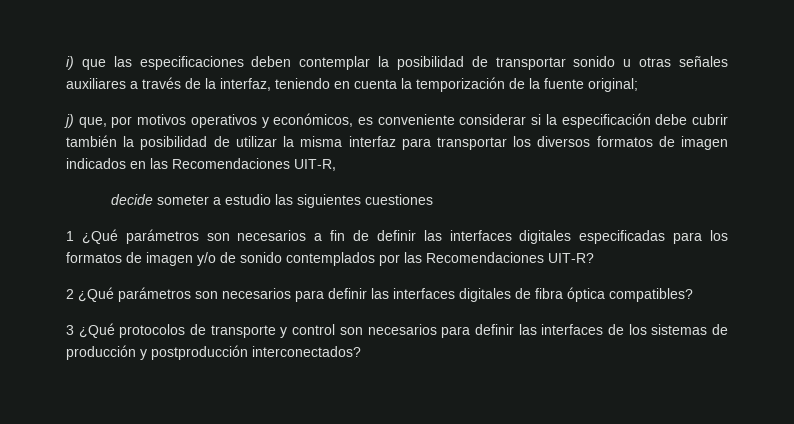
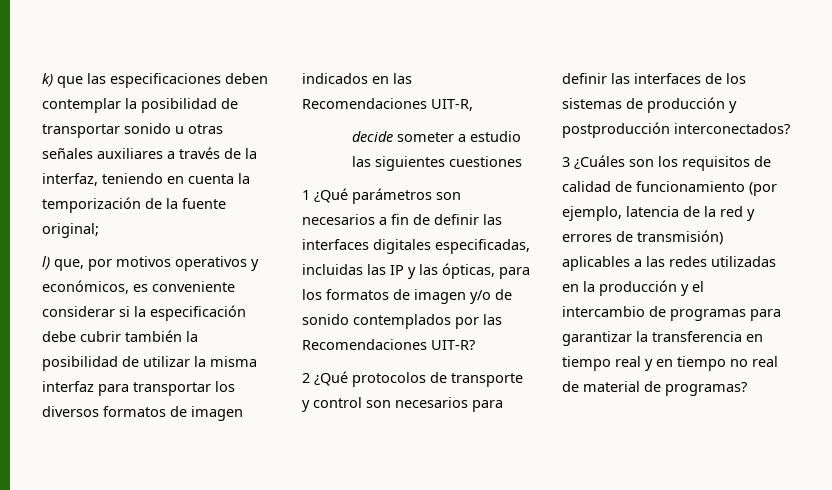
[66,56,74,70] i) -> [42,73,53,87] k)
[64,114,74,128] j) -> [42,256,50,270] l)
[579,230,666,244] especificadas -> [435,239,530,254] [302,263,495,279] especificadas, incluidas las IP y las ópticas,
[118,287,693,302] [66,323,115,338] parámetros son necesarios para definir las interfaces digitales de fibra óptica compatibles? // 3 ¿Qué -> (348, 378) none
(361, 351) none -> [562,155,771,171] [562,181,777,196] [562,206,755,221] [562,230,723,245] [562,256,776,271] [562,280,704,296] [562,306,781,321] [562,331,763,346] [562,356,778,371] [562,381,747,396] // 3 ¿Cuáles son los requisitos de calidad de funcionamiento (por ejemplo, latencia de la red y errores de transmisión) aplicables a las redes utilizadas en la producción y el intercambio de programas para garantizar la transferencia en tiempo real y en tiempo no real de material de programas?

